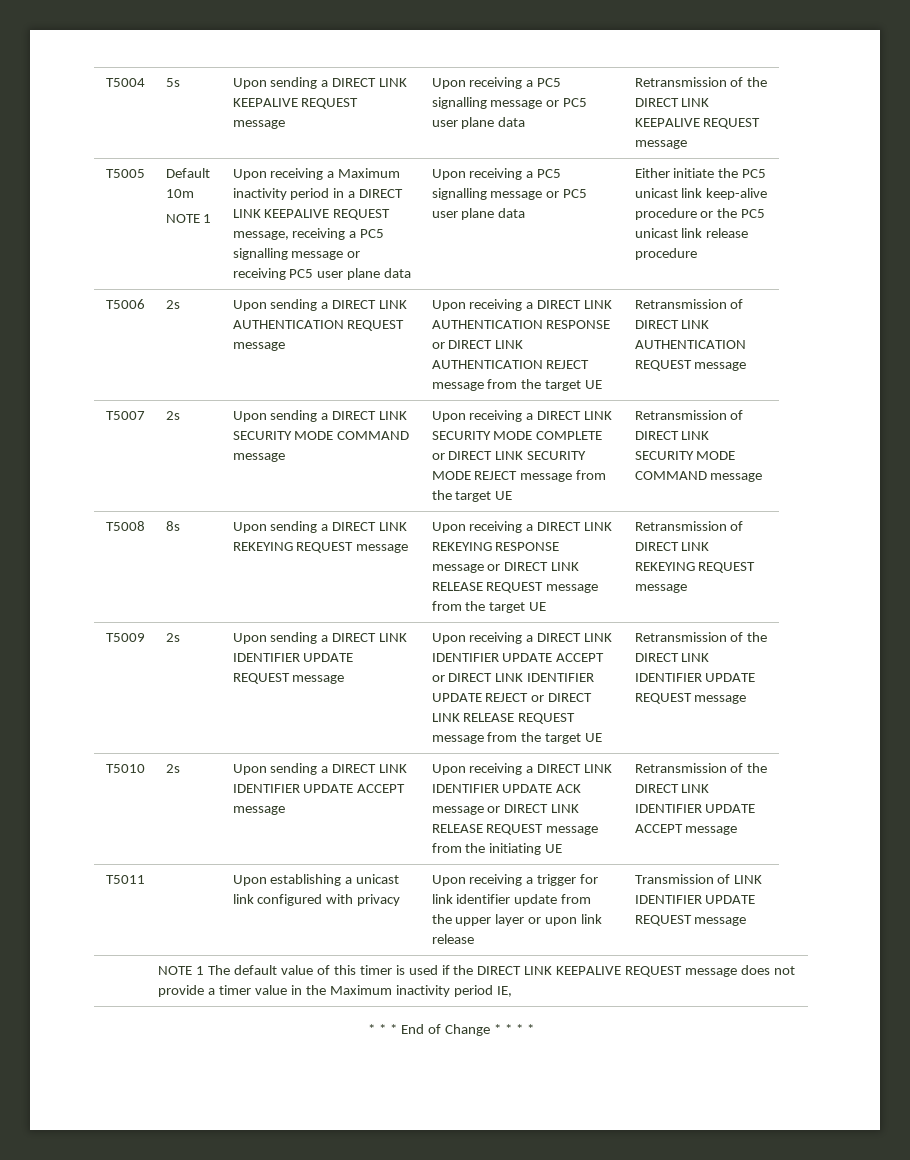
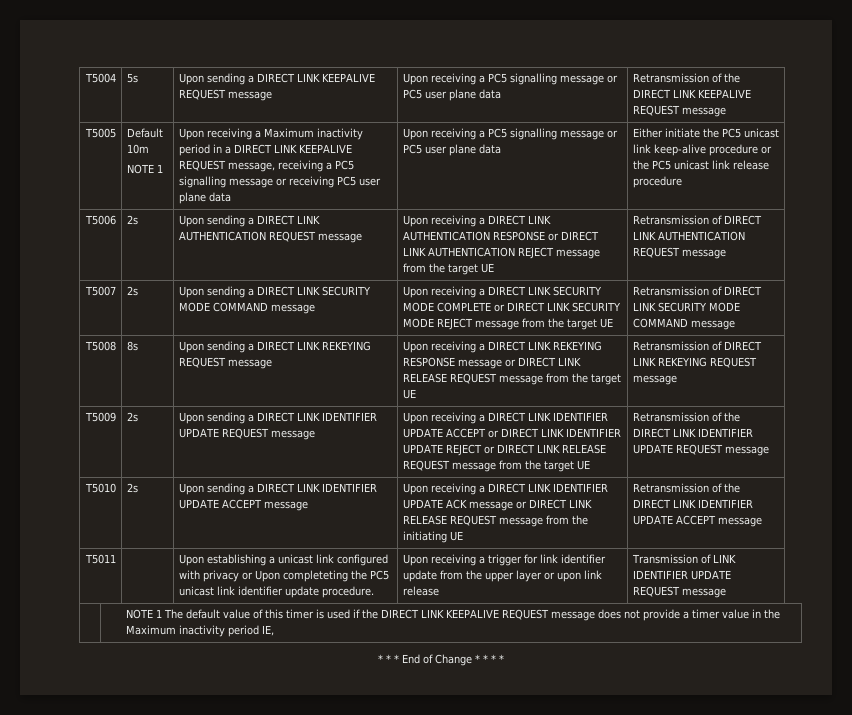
(401, 900) none -> [241,570,389,582] [178,586,374,598] or Upon completeting the PC5 unicast link identifier update procedure.

